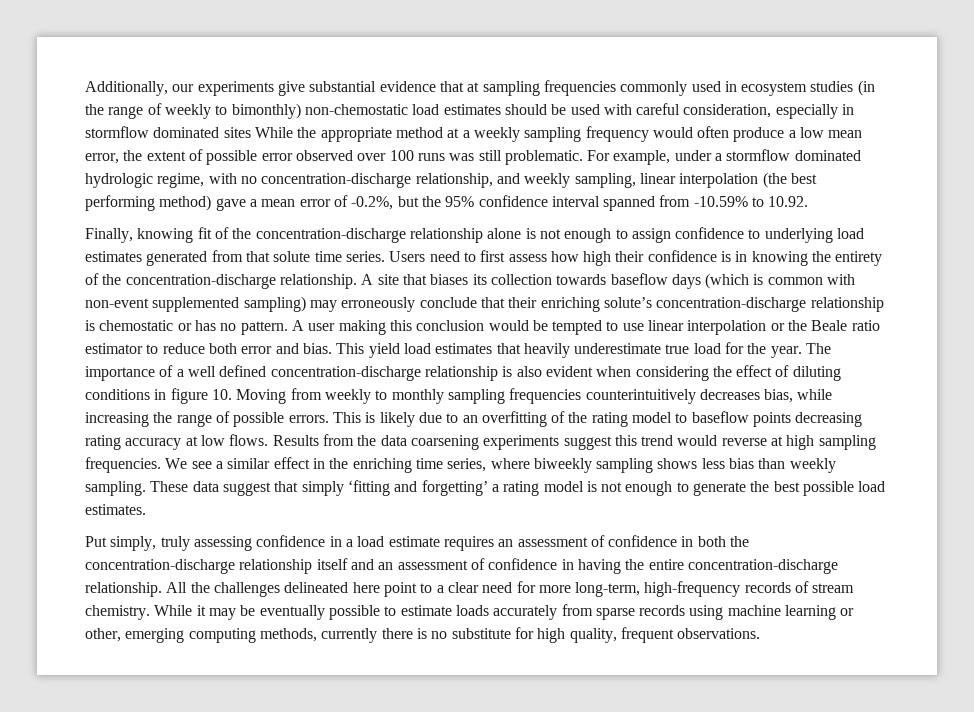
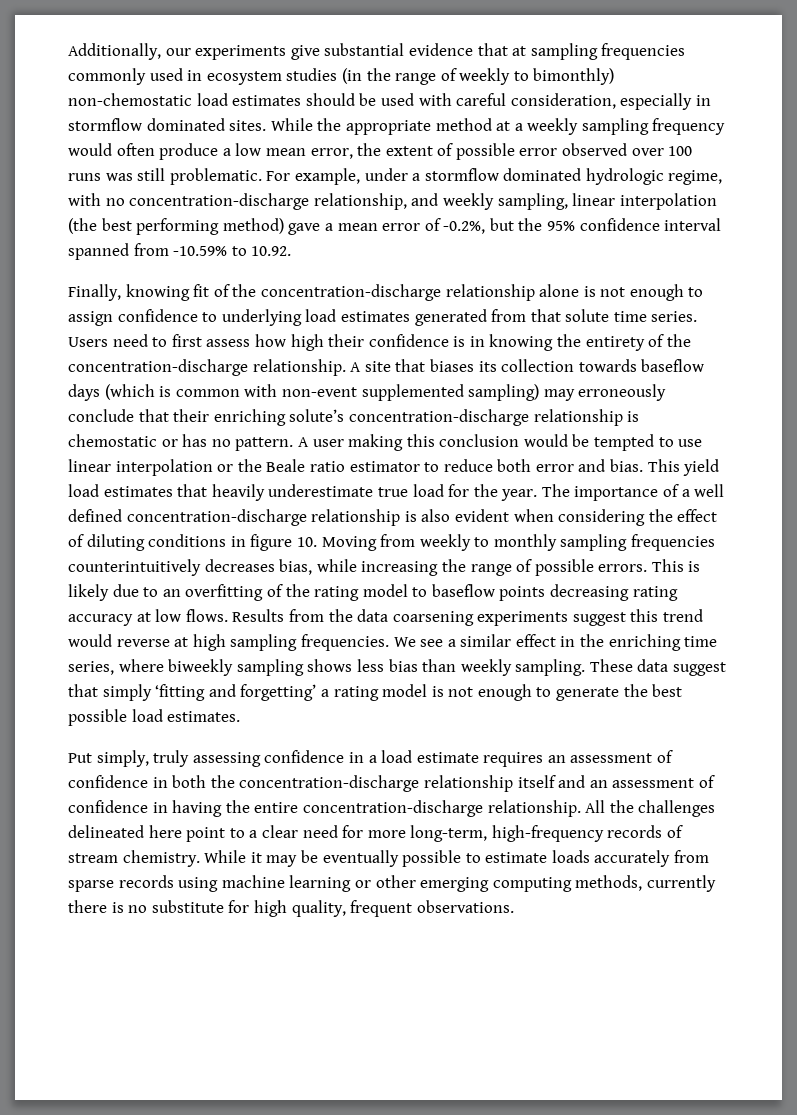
[223,127,251,138] sites -> [229,120,267,131] sites.
[85,628,121,642] other, -> [375,875,416,888] other

